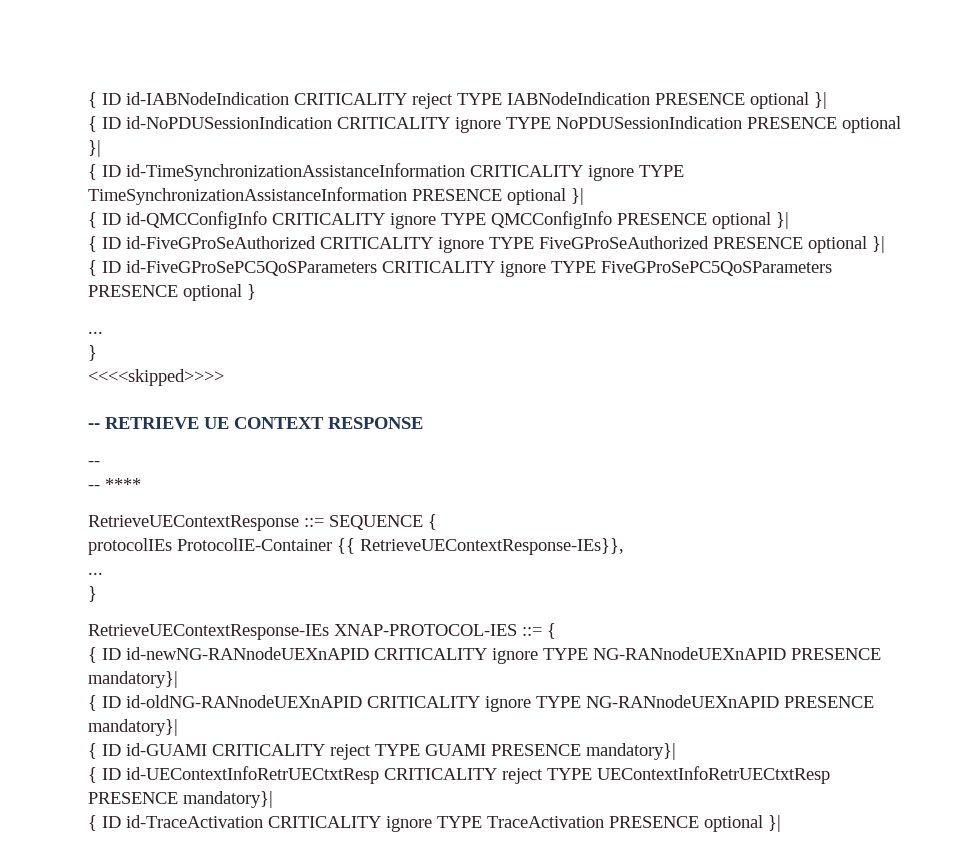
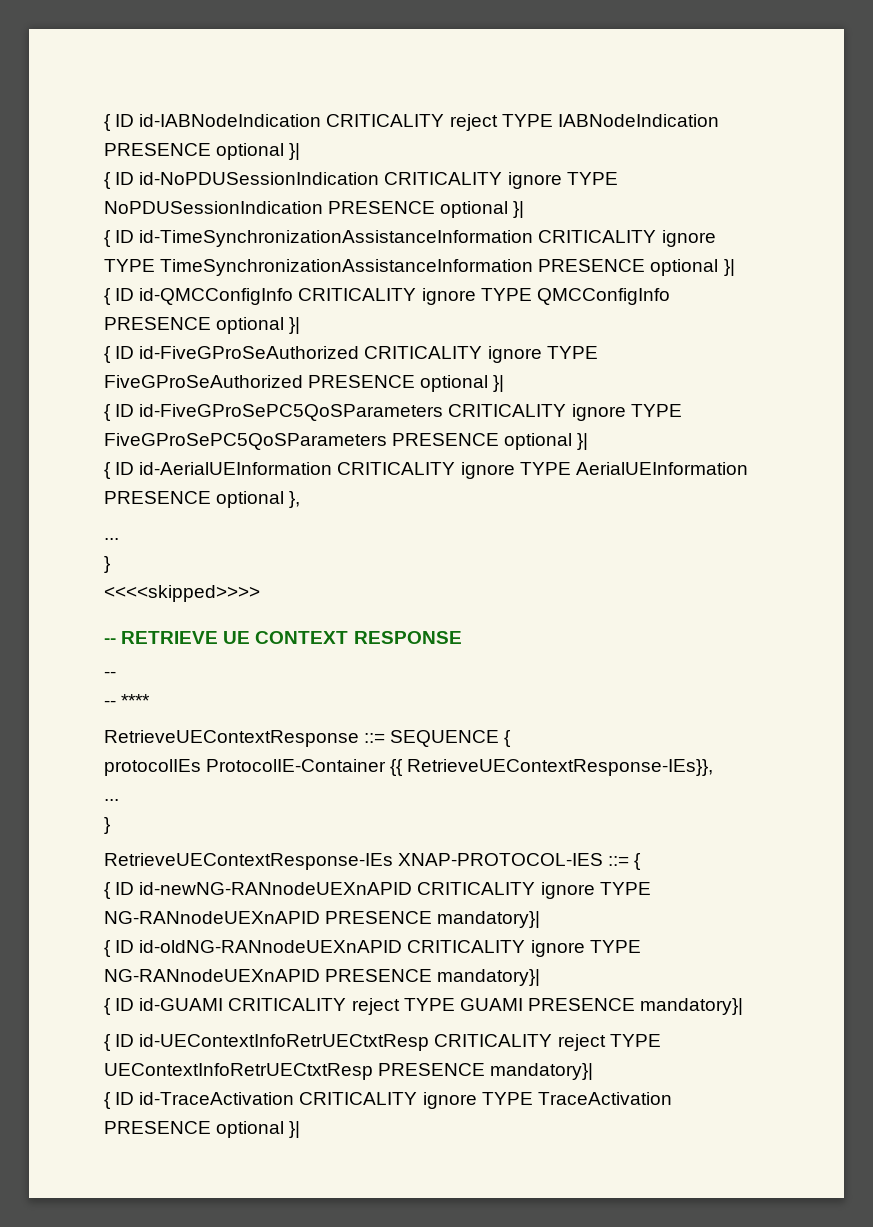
[247,284,256,300] } -> [577,433,589,450] [104,462,748,479] [104,491,301,508] }| // { ID id-AerialUEInformation CRITICALITY ignore TYPE AerialUEInformation PRESENCE optional },

